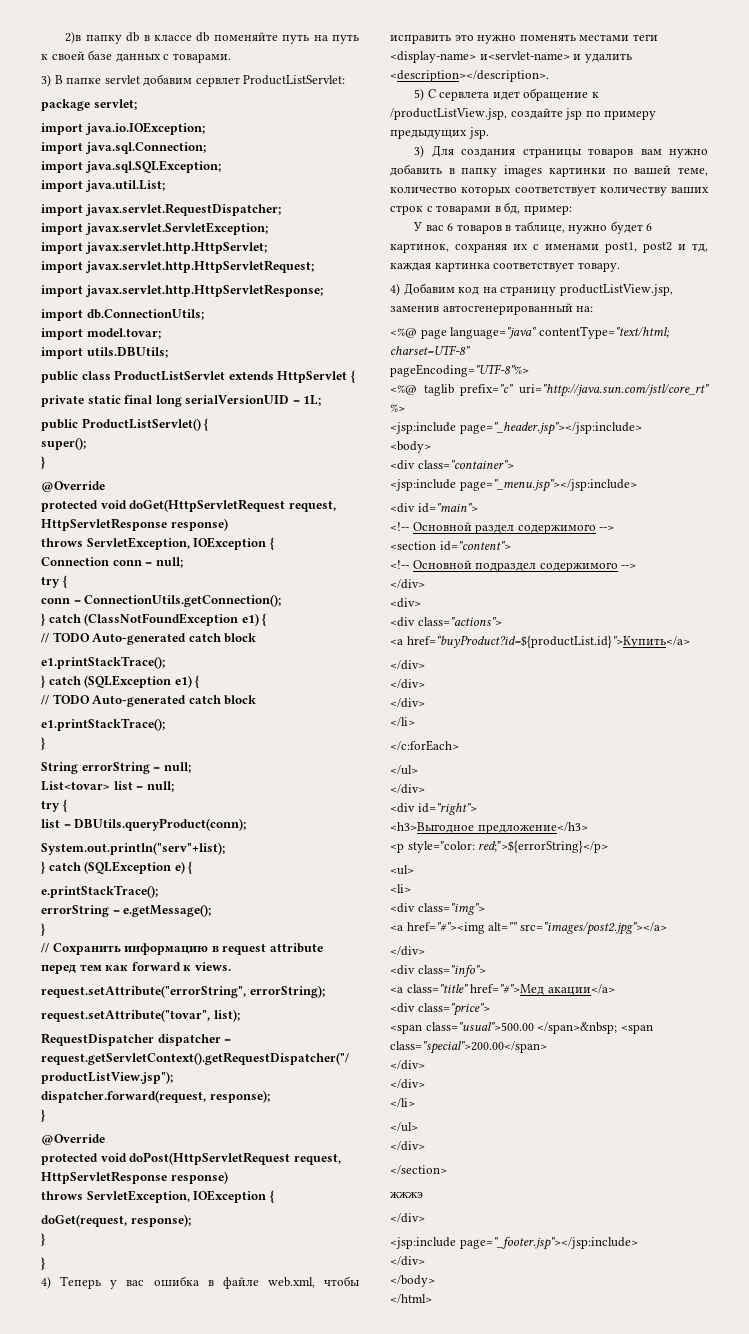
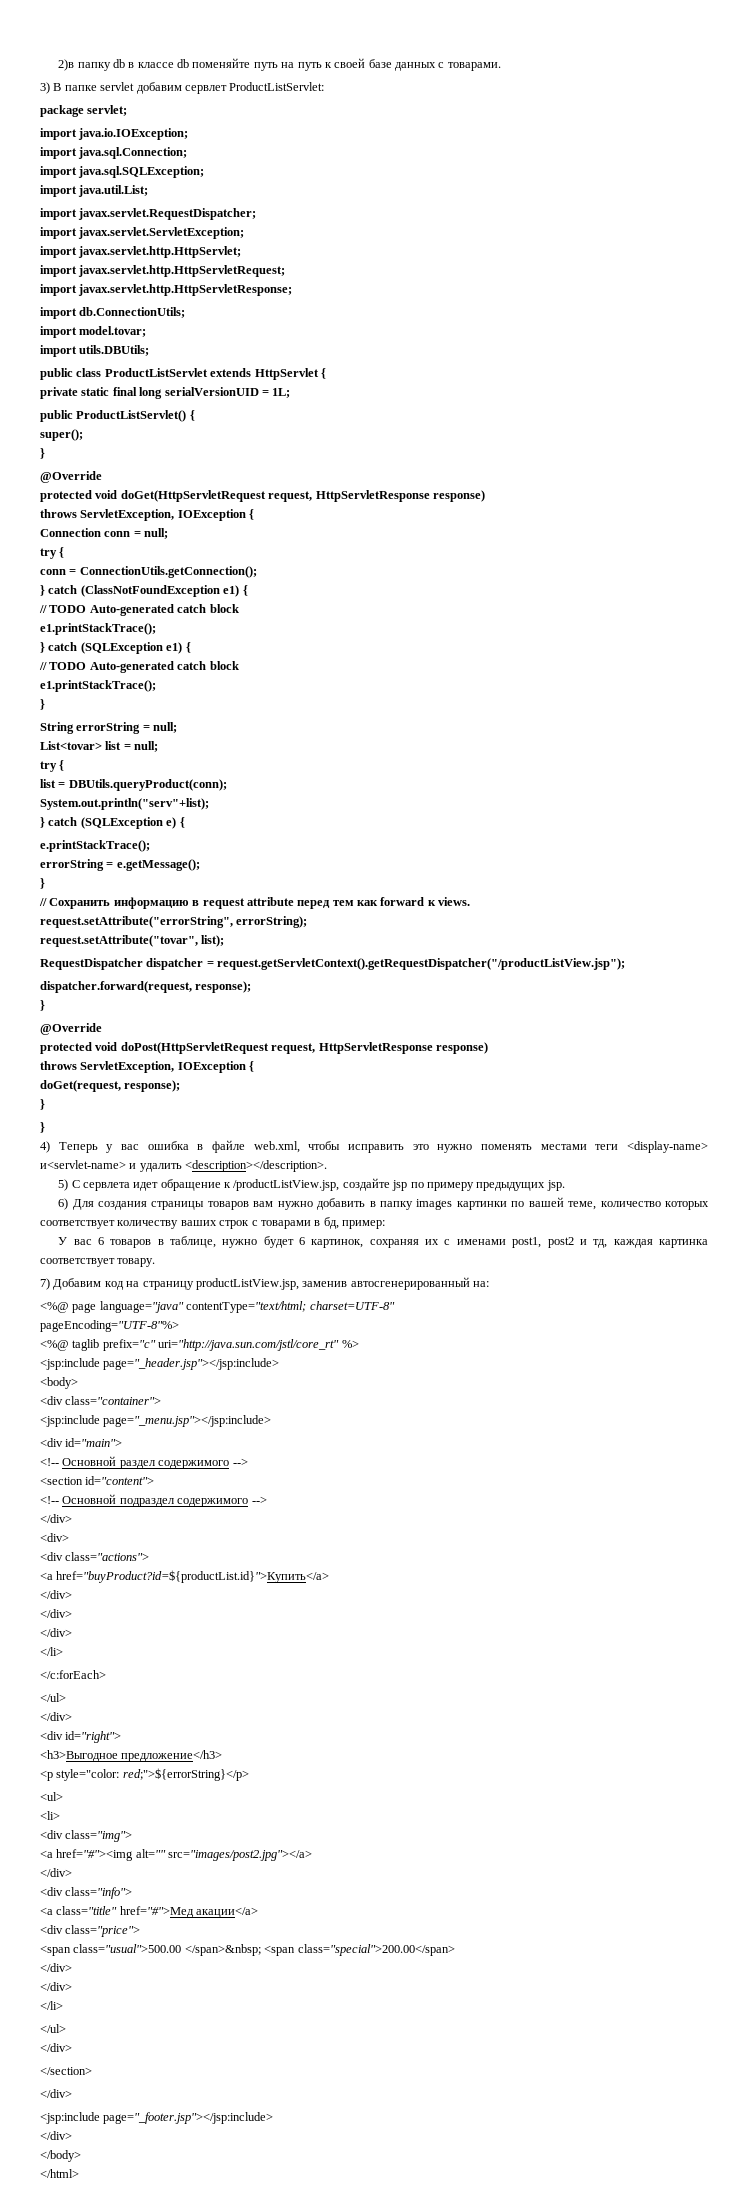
[414,145,425,158] 3) -> [58,1198,69,1210] 6)
[390,283,400,296] 4) -> [40,1278,50,1290] 7)
[390,1192,423,1198] // жжжэ -> (92, 2071) none

